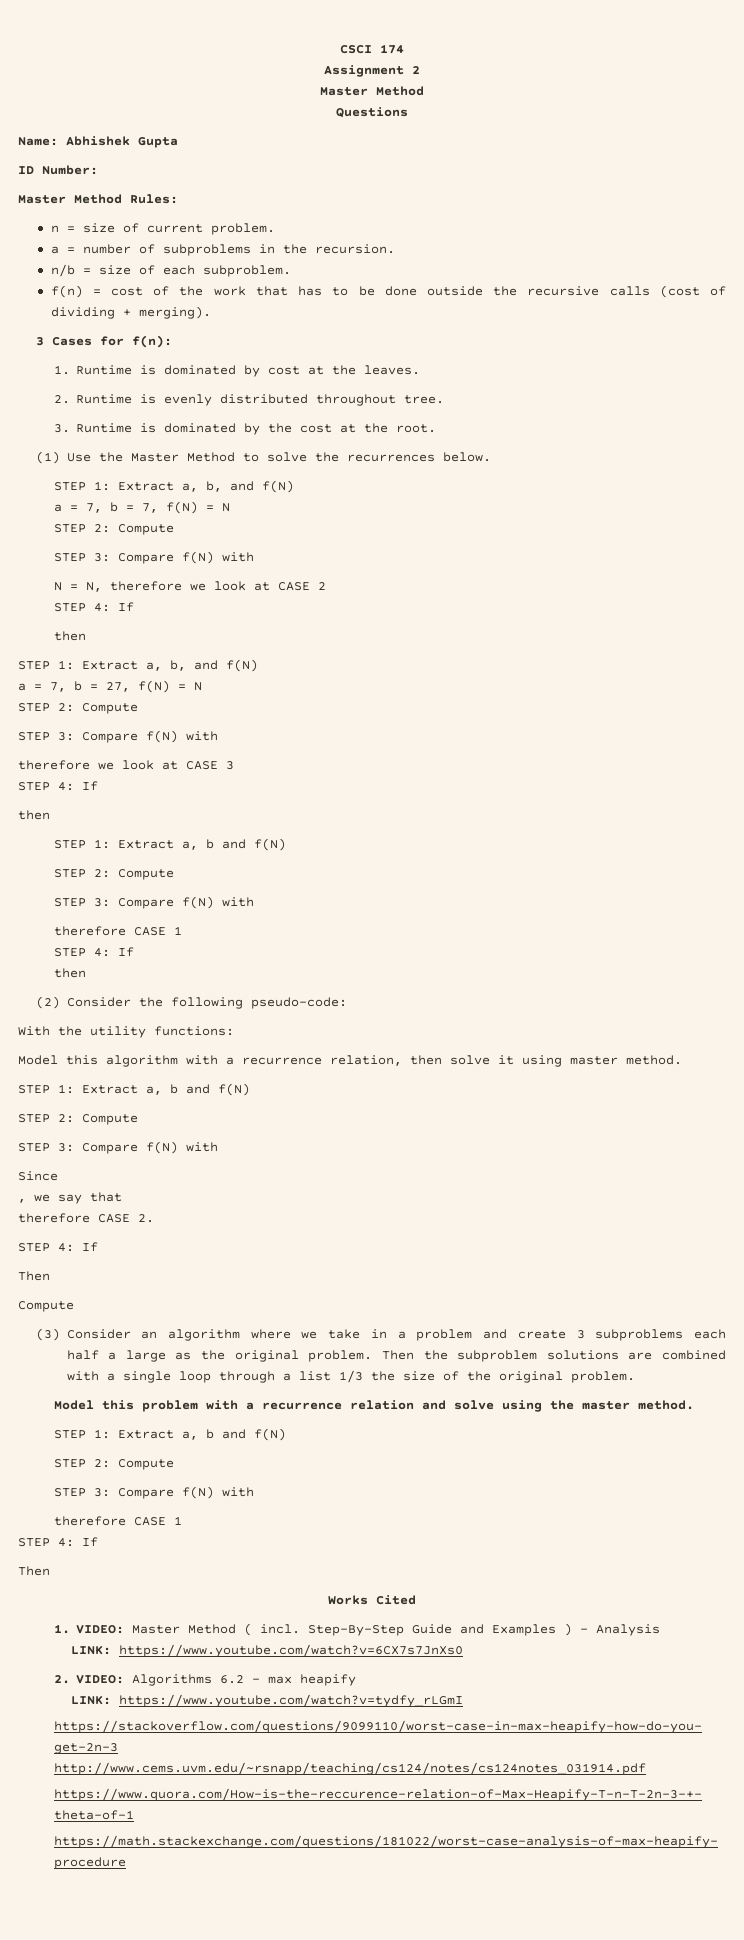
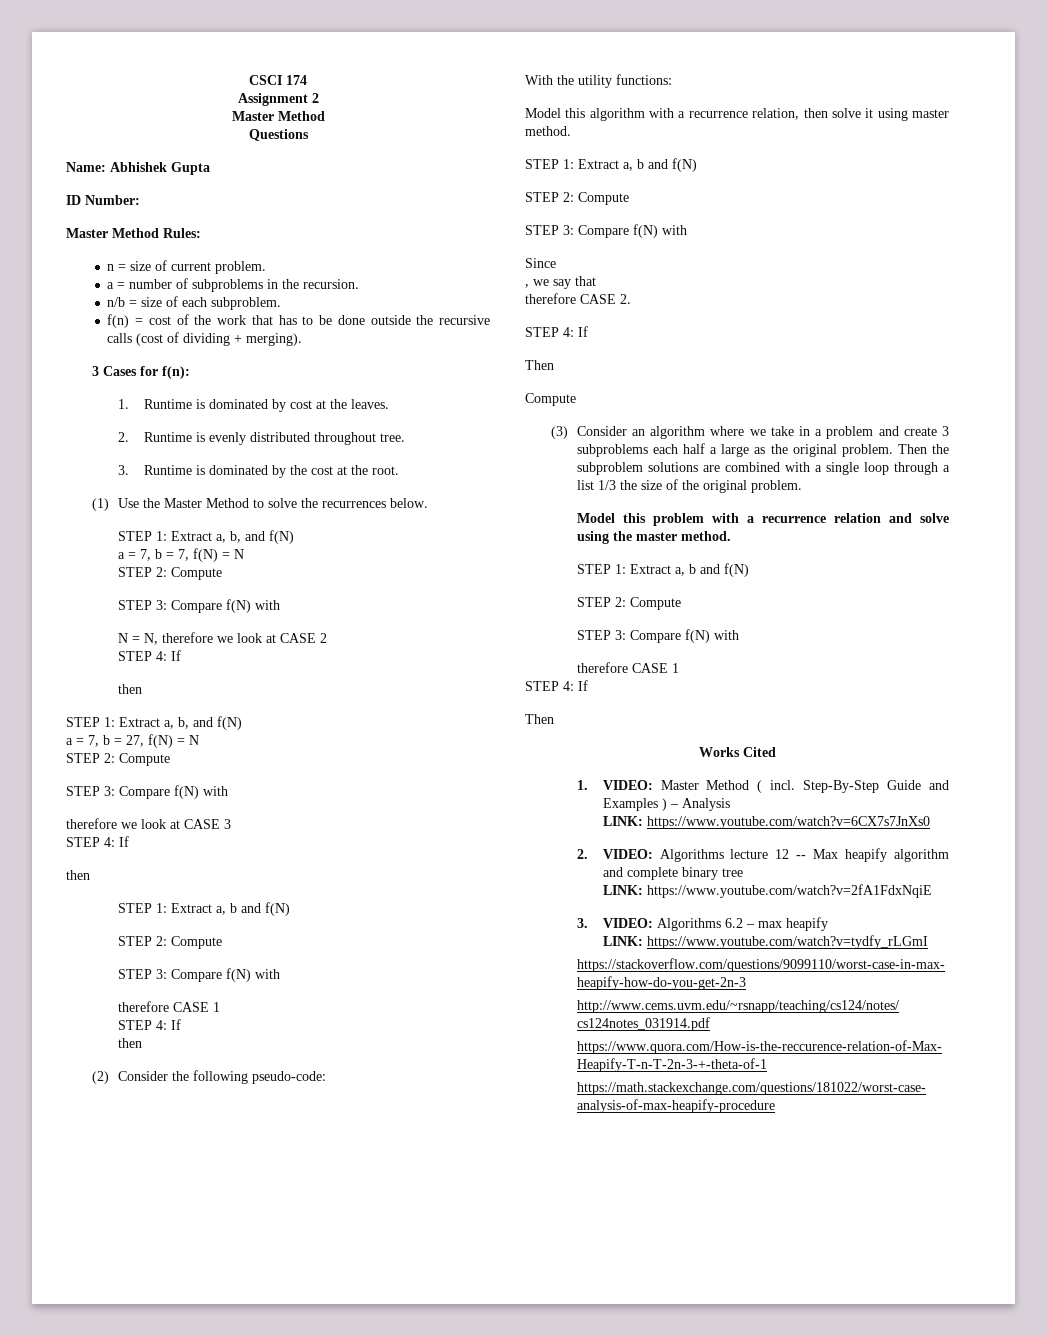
(213, 1680) none -> [730,848,949,862] [602,867,743,880] [602,884,932,898] [576,918,721,931] lecture 12 -- Max heapify algorithm and complete binary tree // LINK: https://www.youtube.com/watch?v=2fA1FdxNqiE // 3. VIDEO: Algorithms

